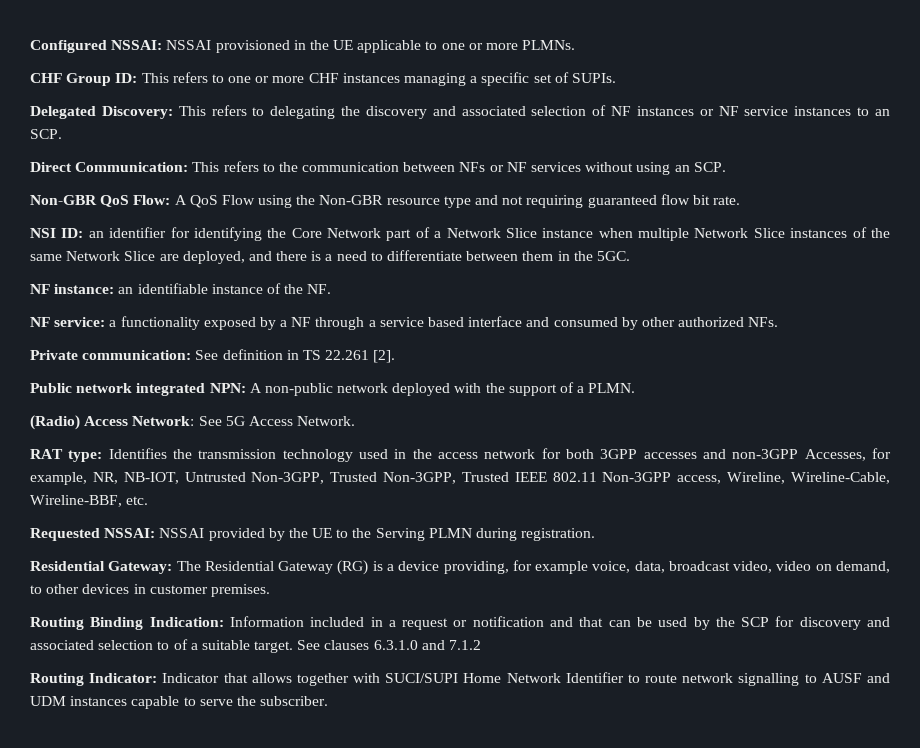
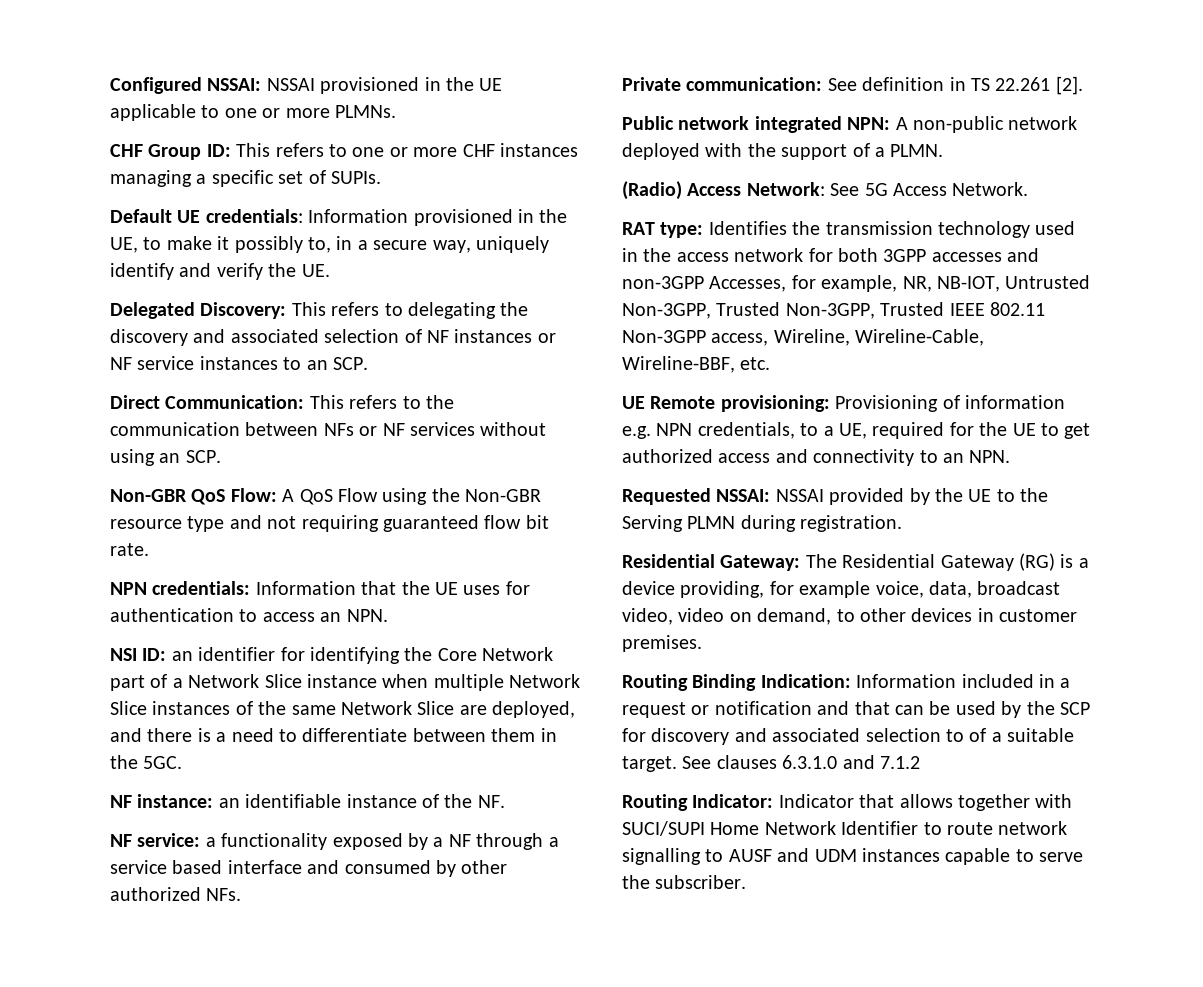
(616, 78) none -> [110,209,568,226] [110,236,549,253] [110,263,330,280] // Default UE credentials: Information provisioned in the UE, to make it possibly to, in a secure way, uniquely identify and verify the UE.
(741, 200) none -> [110,581,530,595] [110,608,388,622] // NPN credentials: Information that the UE uses for authentication to access an NPN.
(149, 500) none -> [622,395,1065,412] [622,422,1091,439] [622,449,1011,466] // UE Remote provisioning: Provisioning of information e.g. NPN credentials, to a UE, required for the UE to get authorized access and connectivity to an NPN.

